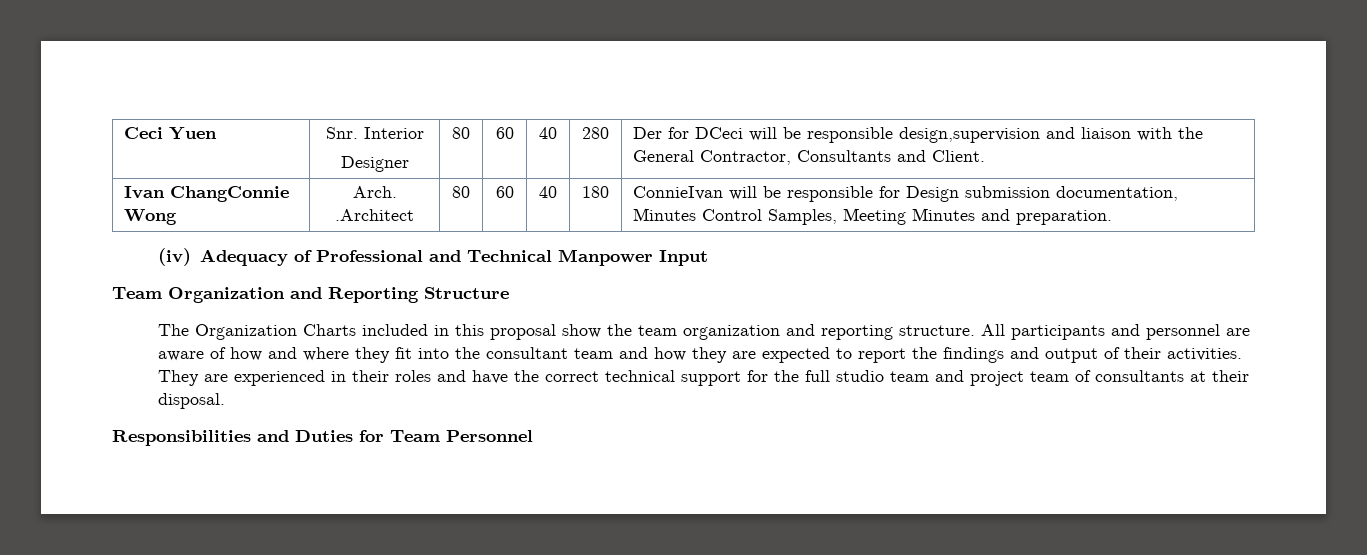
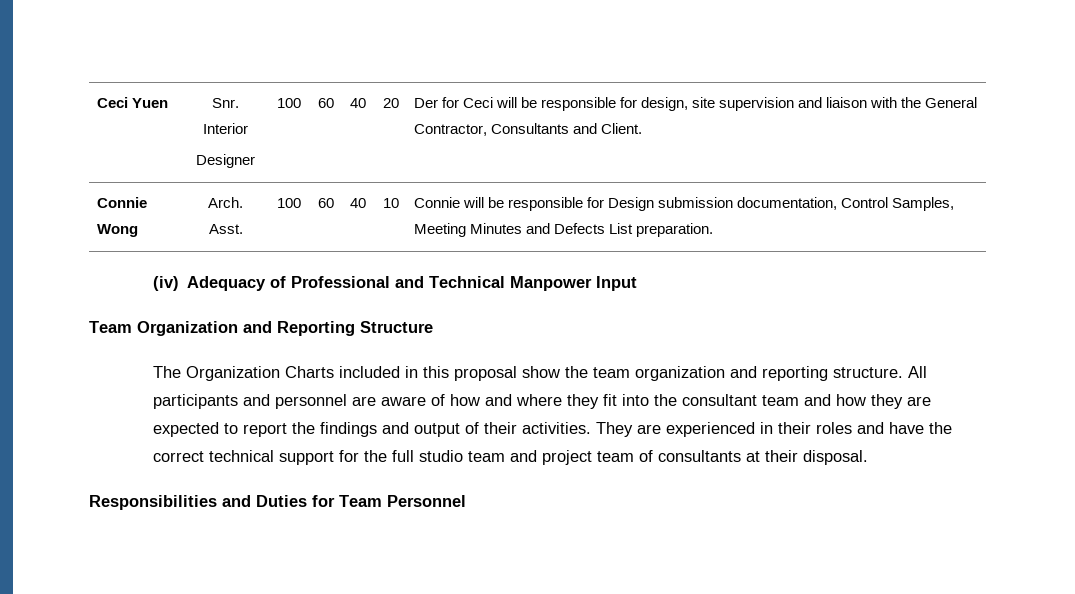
[452,127,470,139] [495,127,514,139] [539,127,557,139] [582,127,609,139] 80 | 60 | 40 | 280 -> [277,98,301,108] [317,98,334,108] [350,98,366,108] [382,98,399,108] 100 | 60 | 40 | 20
[695,127,1041,143] DCeci will be responsible design,supervision -> [462,97,795,111] Ceci will be responsible for design, site supervision
[124,186,290,202] Ivan ChangConnie -> [96,197,147,208] Connie
[335,209,414,221] [452,186,470,198] [495,186,514,198] [539,186,557,198] [582,186,609,198] [633,186,724,200] .Architect | 80 | 60 | 40 | 180 | ConnieIvan -> [208,224,243,234] [277,198,301,208] [317,198,334,208] [350,198,366,208] [382,198,399,208] [413,197,460,208] Asst. | 100 | 60 | 40 | 10 | Connie
[633,208,697,221] Minutes -> (838, 203) none
(1011, 215) none -> [553,223,633,234] Defects List

